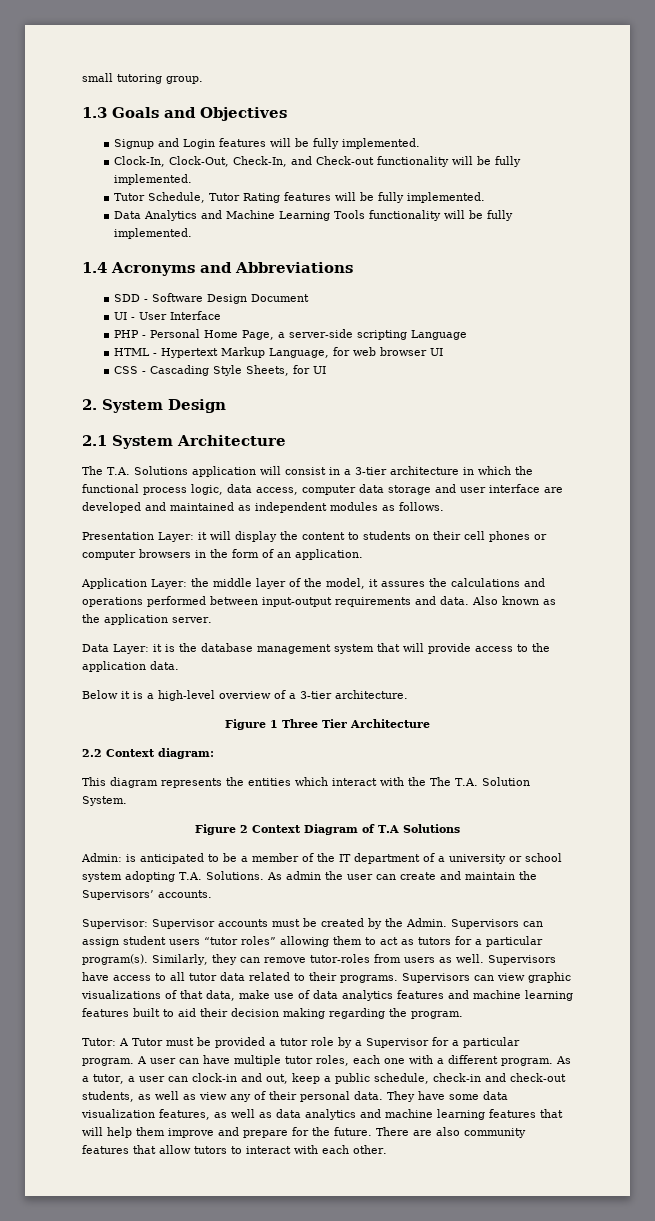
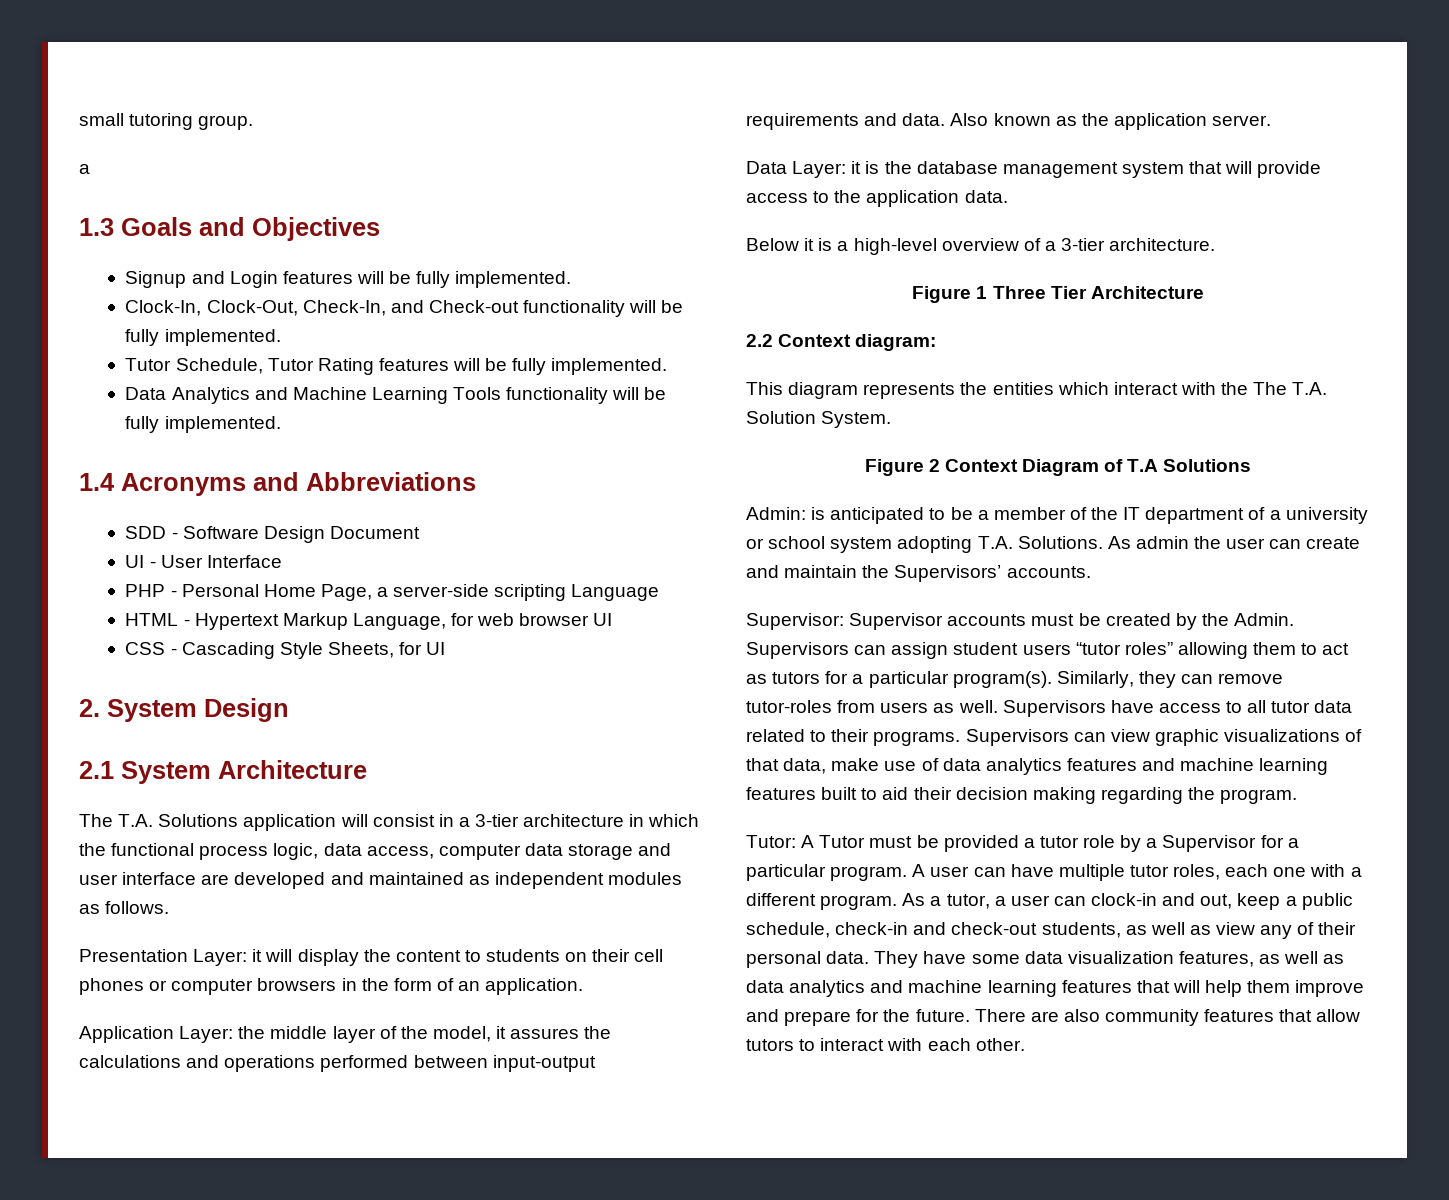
(203, 80) none -> [79,164,90,174] // a

